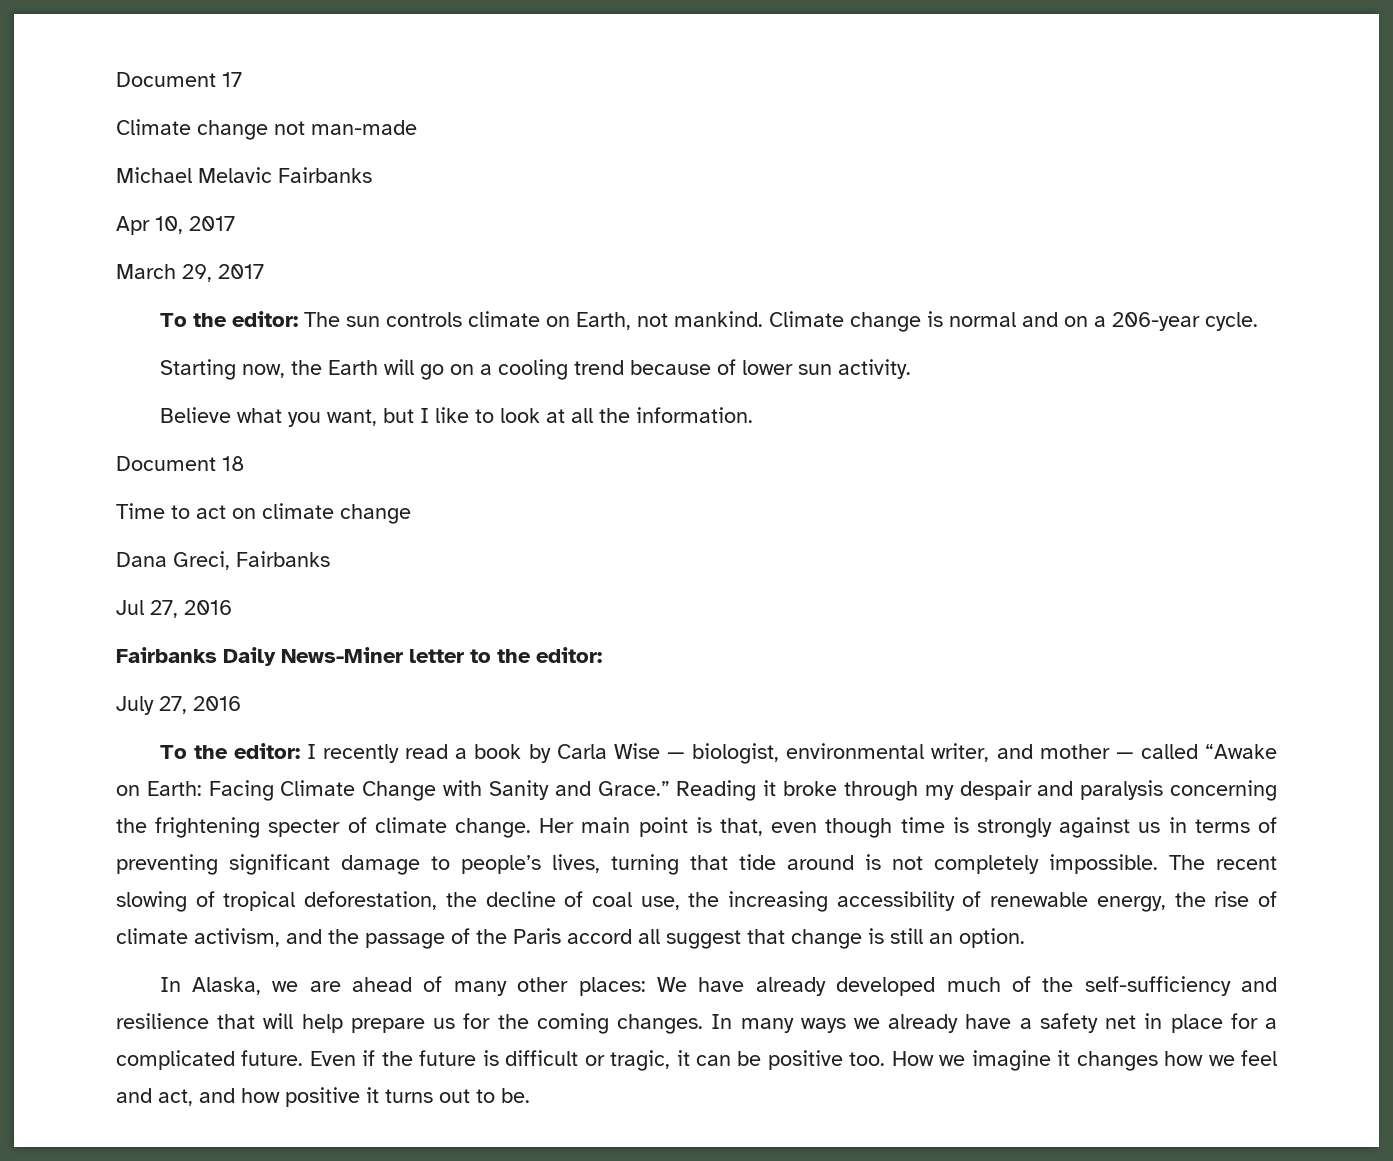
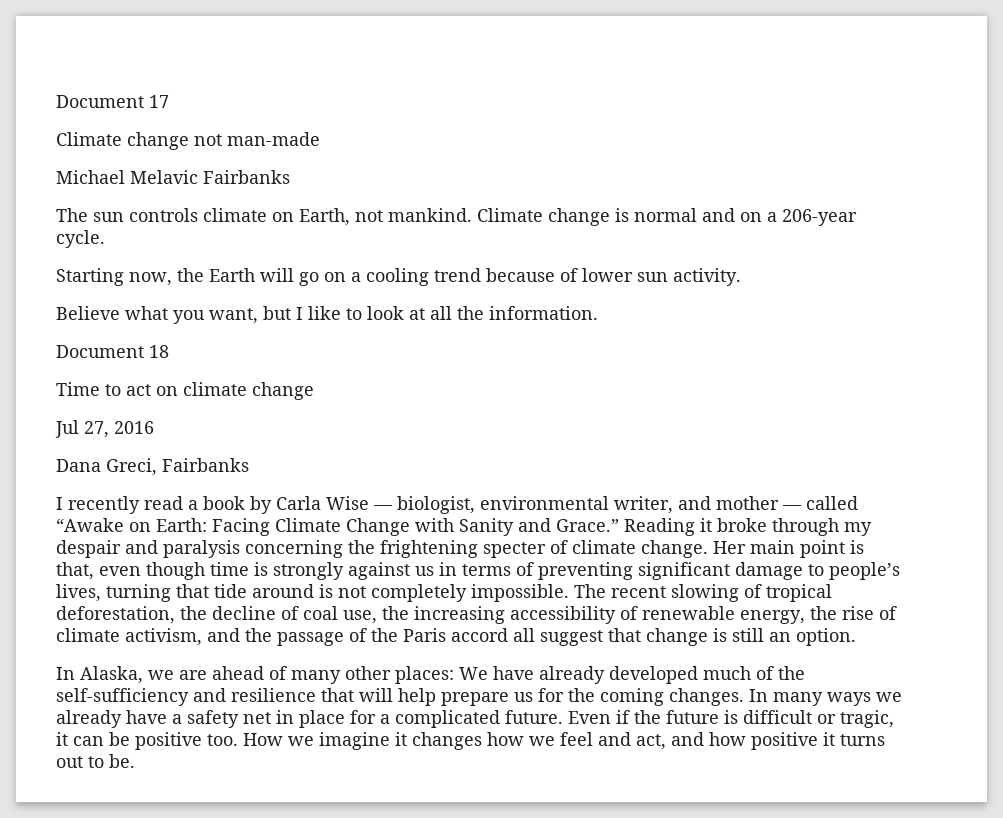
[116,216,235,235] [116,264,264,282] [159,311,298,327] Apr 10, 2017 // March 29, 2017 // To the editor: -> (290, 177) none
(411, 514) none -> [55,420,154,438] // Jul 27, 2016
[116,600,232,618] [116,647,602,666] [116,696,241,715] [159,743,300,759] Jul 27, 2016 // Fairbanks Daily News-Miner letter to the editor: // July 27, 2016 // To the editor: -> (249, 465) none

